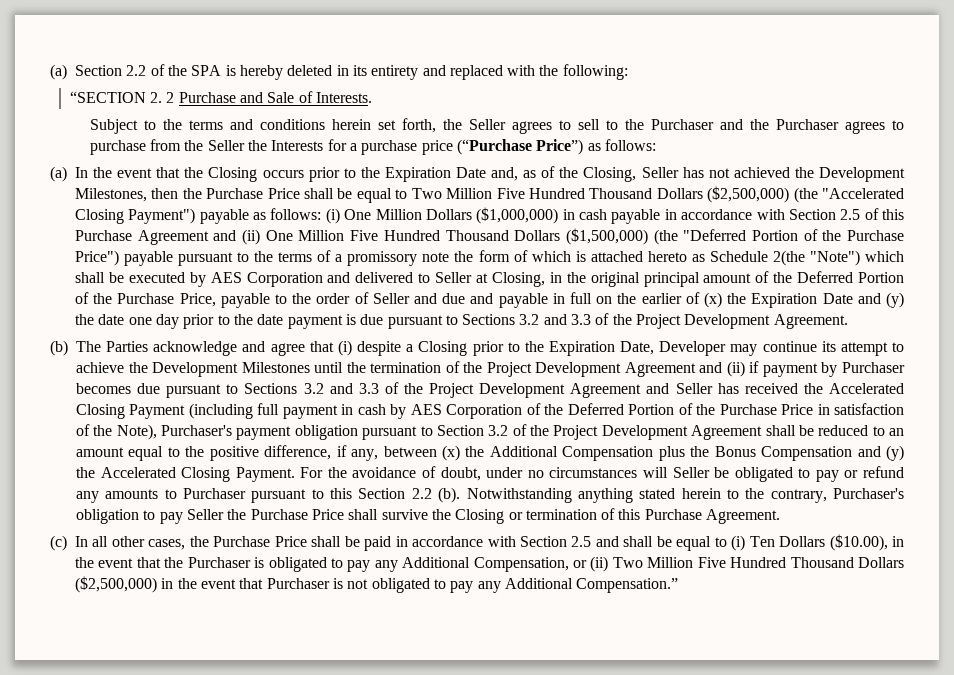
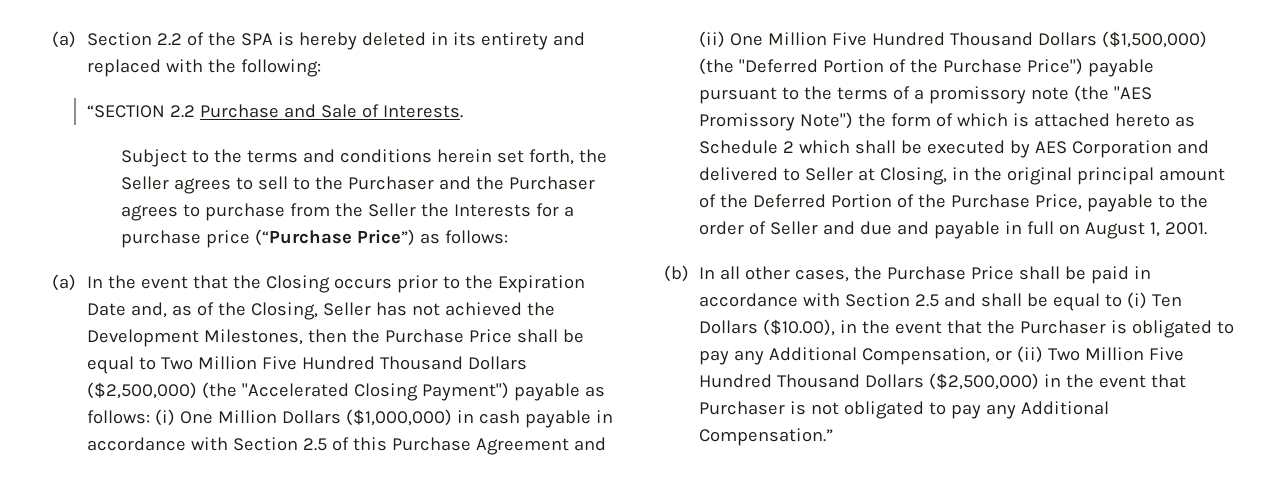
[150,92,175,103] 2. 2 -> [169,105,195,118] 2.2
(450, 257) none -> [1073,85,1152,102] [698,112,853,131] (the "AES Promissory Note")
[772,250,860,266] 2(the "Note") -> [782,141,794,153] 2
[617,292,905,308] [75,313,848,329] [50,340,904,356] [76,361,905,377] [76,382,904,398] [76,403,905,419] [76,424,904,440] [76,445,905,461] [76,466,904,482] [76,487,905,503] [76,508,781,524] [50,535,67,551] the earlier of (x) the Expiration Date and (y) the date one day prior to the date payment is due pursuant to Sections 3.2 and 3.3 of the Project Development Agreement. // (b) The Parties acknowledge and agree that (i) despite a Closing prior to the Expiration Date, Developer may continue its attempt to achieve the Development Milestones until the termination of the Project Development Agreement and (ii) if payment by Purchaser becomes due pursuant to Sections 3.2 and 3.3 of the Project Development Agreement and Seller has received the Accelerated Closing Payment (including full payment in cash by AES Corporation of the Deferred Portion of the Purchase Price in satisfaction of the Note), Purchaser's payment obligation pursuant to Section 3.2 of the Project Development Agreement shall be reduced to an amount equal to the positive difference, if any, between (x) the Additional Compensation plus the Bonus Compensation and (y) the Accelerated Closing Payment. For the avoidance of doubt, under no circumstances will Seller be obligated to pay or refund any amounts to Purchaser pursuant to this Section 2.2 (b). Notwithstanding anything stated herein to the contrary, Purchaser's obligation to pay Seller the Purchase Price shall survive the Closing or termination of this Purchase Agreement. // (c) -> [1084,222,1207,239] [664,265,689,282] August 1, 2001. // (b)

